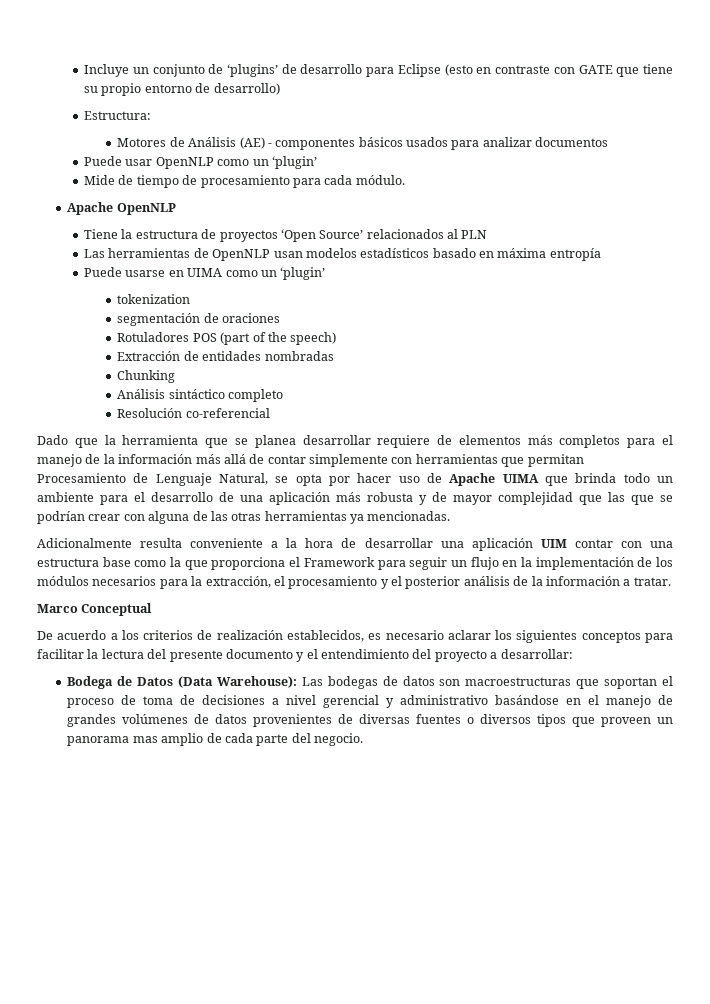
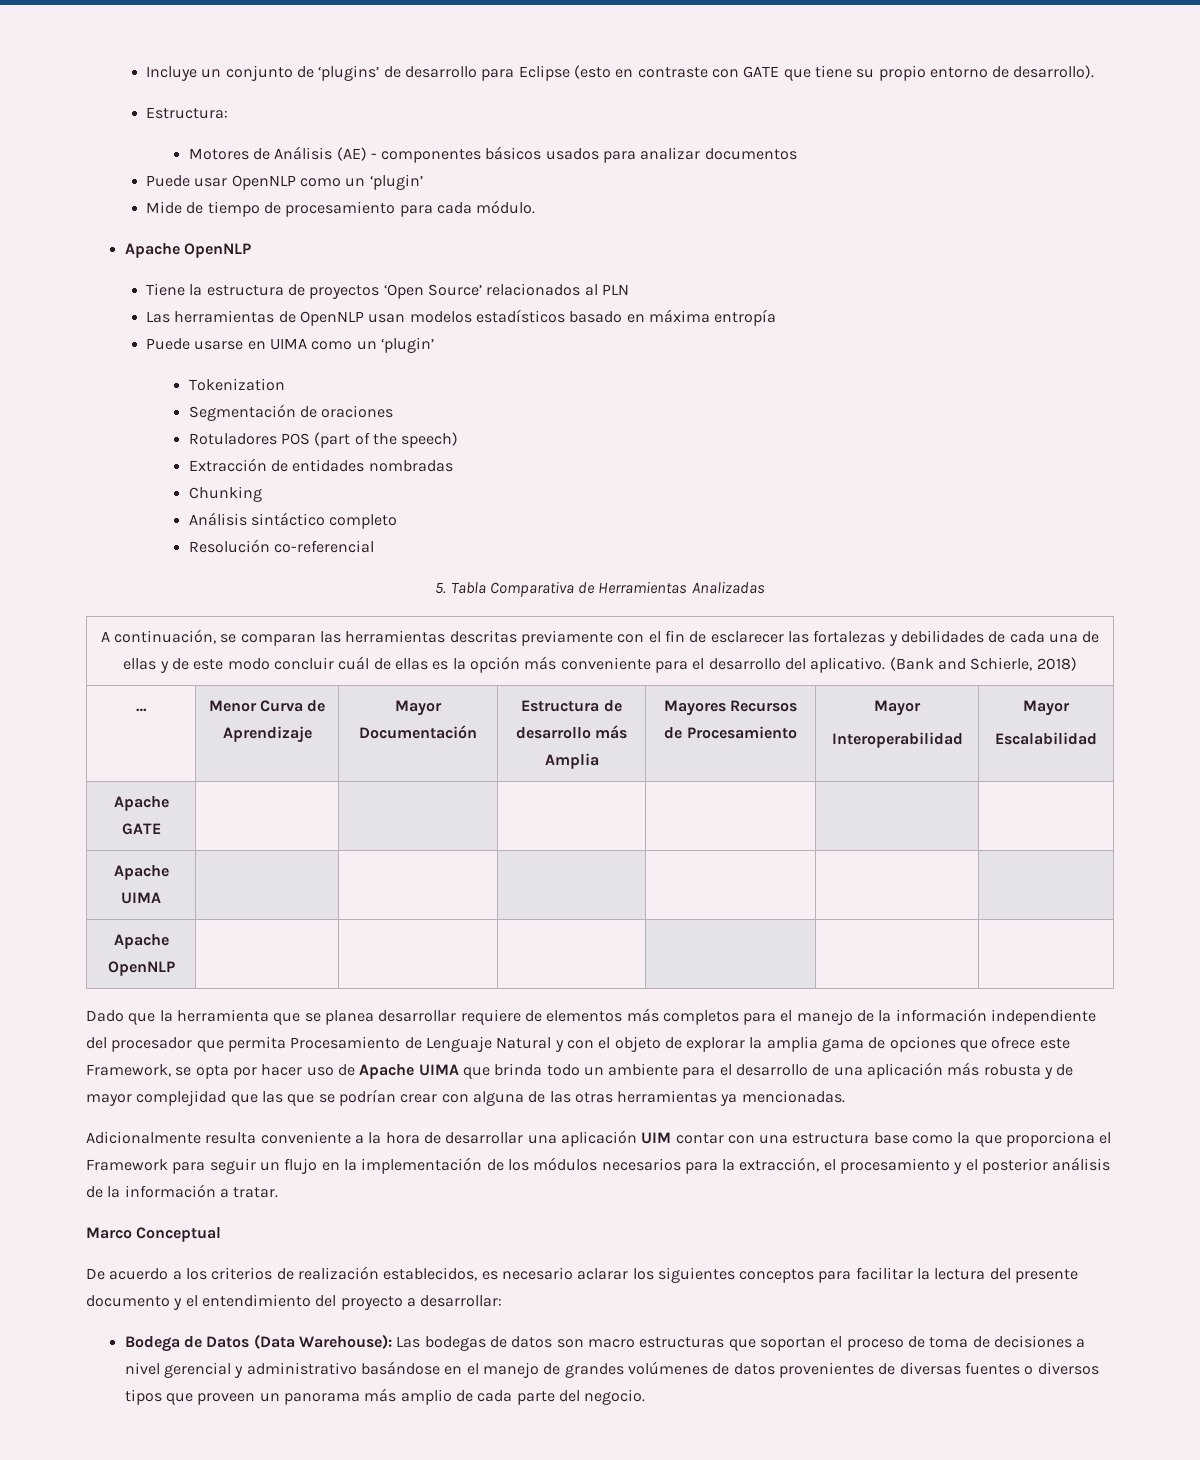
[213,83,280,95] desarrollo) -> [1013,65,1095,79] desarrollo).
[117,294,191,304] [117,313,201,326] tokenization // segmentación -> [188,378,285,391] [188,404,296,421] Tokenization // Segmentación
(270, 413) none -> [435,581,765,597] [100,629,1100,646] [123,656,1077,673] [135,708,147,712] [208,700,326,712] [222,726,312,743] [395,700,442,716] [359,725,477,739] [521,700,622,712] [515,725,628,739] [544,753,599,769] [663,700,798,716] [664,726,797,739] [874,700,921,716] [831,732,963,748] [1023,700,1070,716] [995,732,1097,745] [113,796,169,811] [121,823,161,835] [113,865,169,880] [121,892,161,904] [113,934,169,949] [107,961,175,976] // 5. Tabla Comparativa de Herramientas Analizadas // A continuación, se comparan las herramientas descritas previamente con el fin de esclarecer las fortalezas y debilidades de cada una de ellas y de este modo concluir cuál de ellas es la opción más conveniente para el desarrollo del aplicativo. (Bank and Schierle, 2018) // … | Menor Curva de Aprendizaje | Mayor Documentación | Estructura de desarrollo más Amplia | Mayores Recursos de Procesamiento | Mayor // Interoperabilidad | Mayor // Escalabilidad // Apache GATE | | | | | | // Apache UIMA | | | | | | // Apache OpenNLP | | | | | |
[195,454,584,467] [37,473,268,486] más allá de contar simplemente con herramientas que permitan Procesamiento de Lenguaje Natural, -> [991,1009,1097,1025] [86,1036,1070,1052] [86,1064,171,1077] independiente del procesador que permita Procesamiento de Lenguaje Natural y con el objeto de explorar la amplia gama de opciones que ofrece este Framework,
[465,677,572,686] macroestructuras -> [588,1337,725,1348] macro estructuras
[132,736,158,743] mas -> [364,1388,397,1402] más

